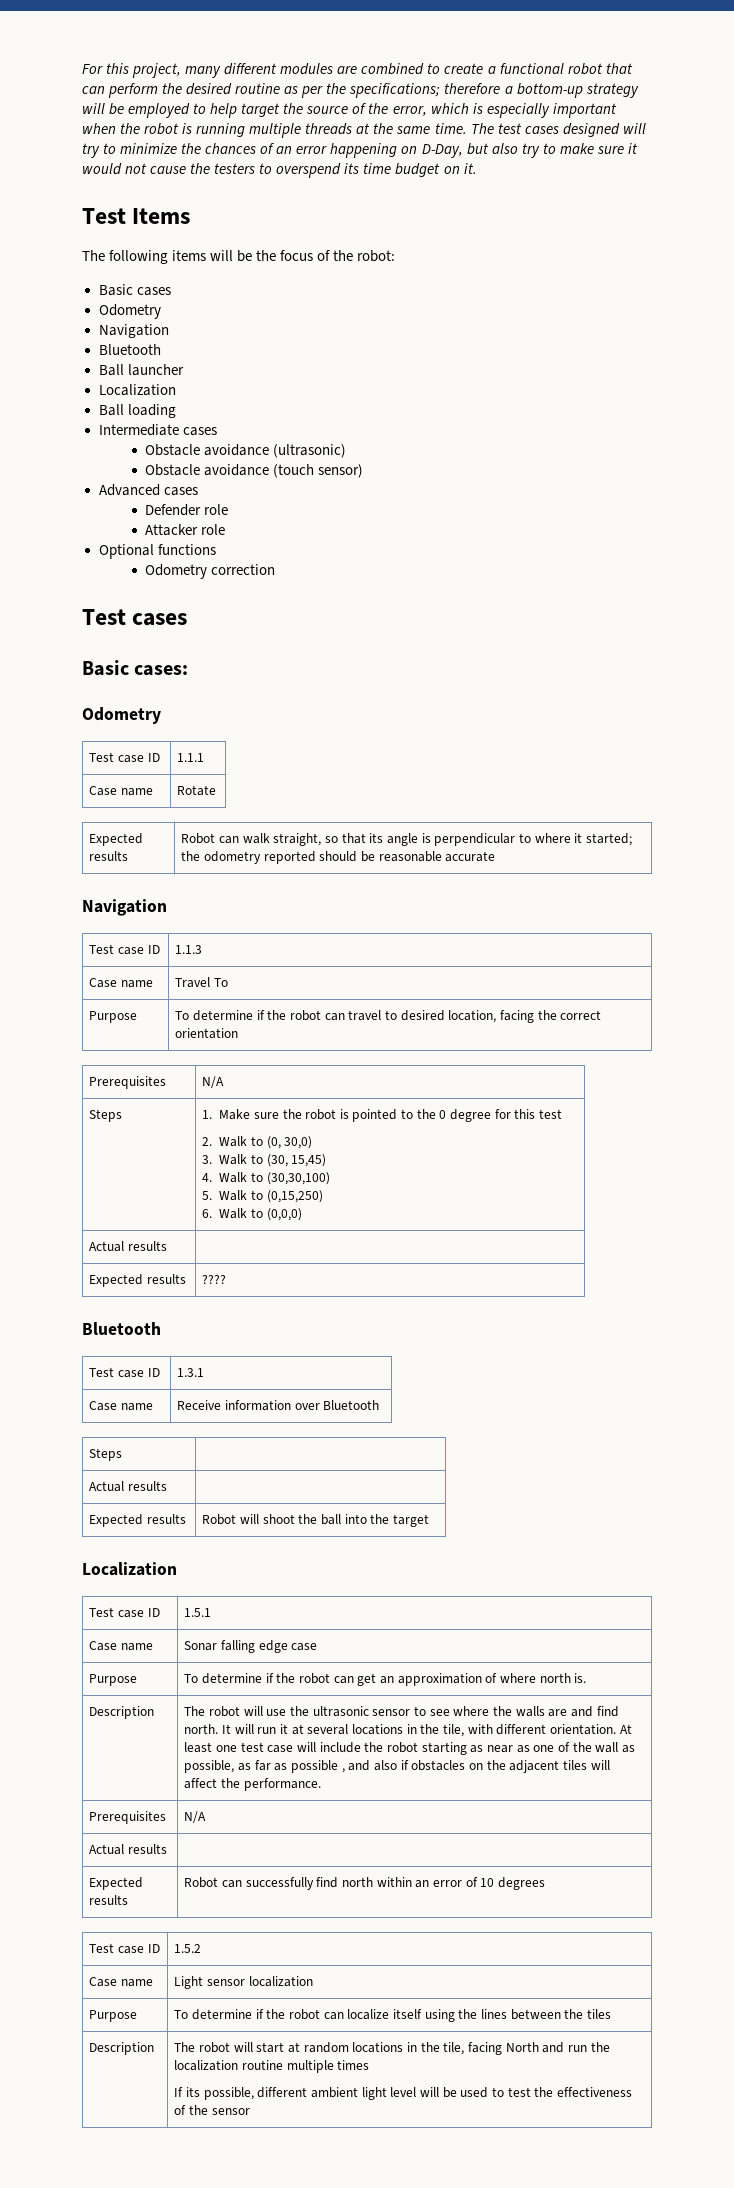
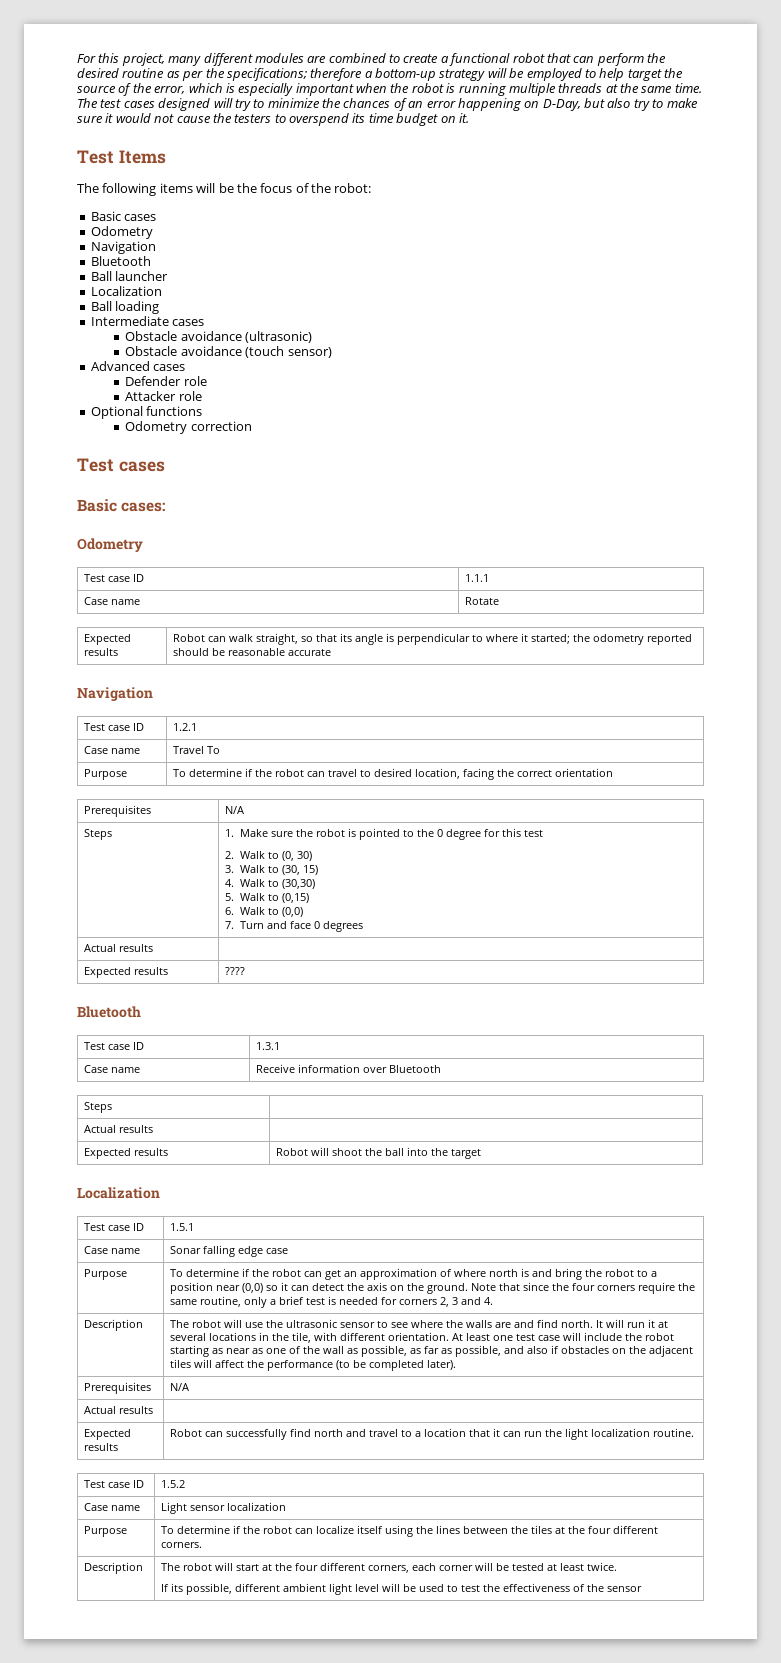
[175,945,203,954] 1.1.3 -> [173,723,198,731] 1.2.1
[284,1136,313,1149] 30,0) -> [296,851,312,861] 30)
[291,1154,327,1167] 15,45) -> [302,865,318,875] 15)
[266,1172,330,1185] (30,30,100) -> [281,879,315,889] (30,30)
[266,1190,323,1203] (0,15,250) -> [281,893,309,903] (0,15)
[266,1208,302,1221] (0,0,0) -> [281,907,303,917] [225,921,363,932] (0,0) // 7. Turn and face 0 degrees
[574,1673,587,1683] is. -> [521,1268,658,1280] [170,1282,696,1294] [170,1296,494,1308] is and bring the robot to a position near (0,0) so it can detect the axis on the ground. Note that since the four corners require the same routine, only a brief test is needed for corners 2, 3 and 4.
[291,1760,345,1773] possible , -> [455,1345,502,1357] possible,
[243,1778,321,1791] performance. -> [267,1360,457,1371] performance (to be completed later).
[376,1877,545,1890] within an error of 10 degrees -> [346,1428,695,1440] and travel to a location that it can run the light localization routine.
(611, 2014) none -> [555,1525,659,1534] [161,1542,203,1548] at the four different corners.
[303,2042,610,2055] [174,2060,370,2073] random locations in the tile, facing North and run the localization routine multiple times -> [275,1562,618,1573] the four different corners, each corner will be tested at least twice.

